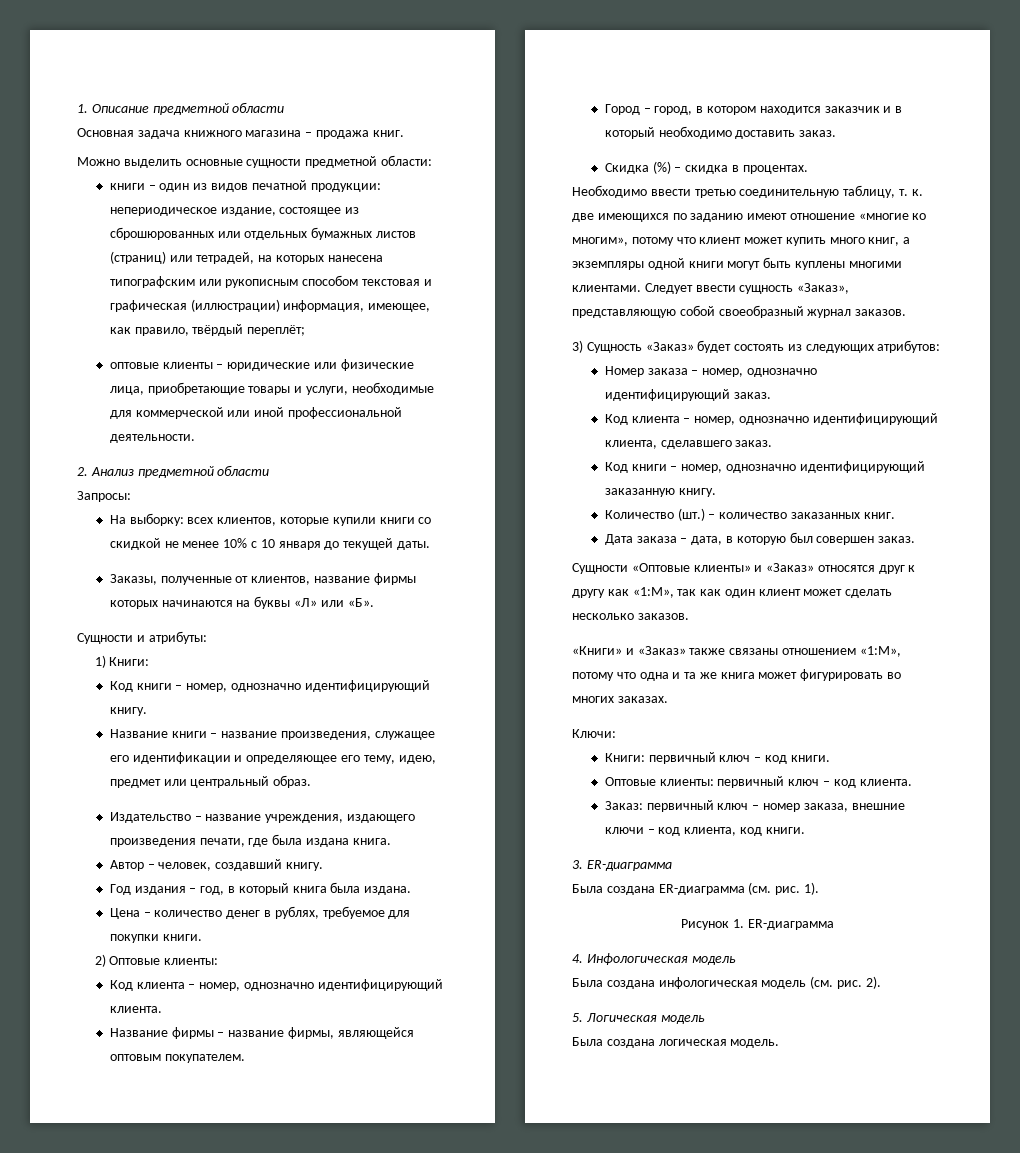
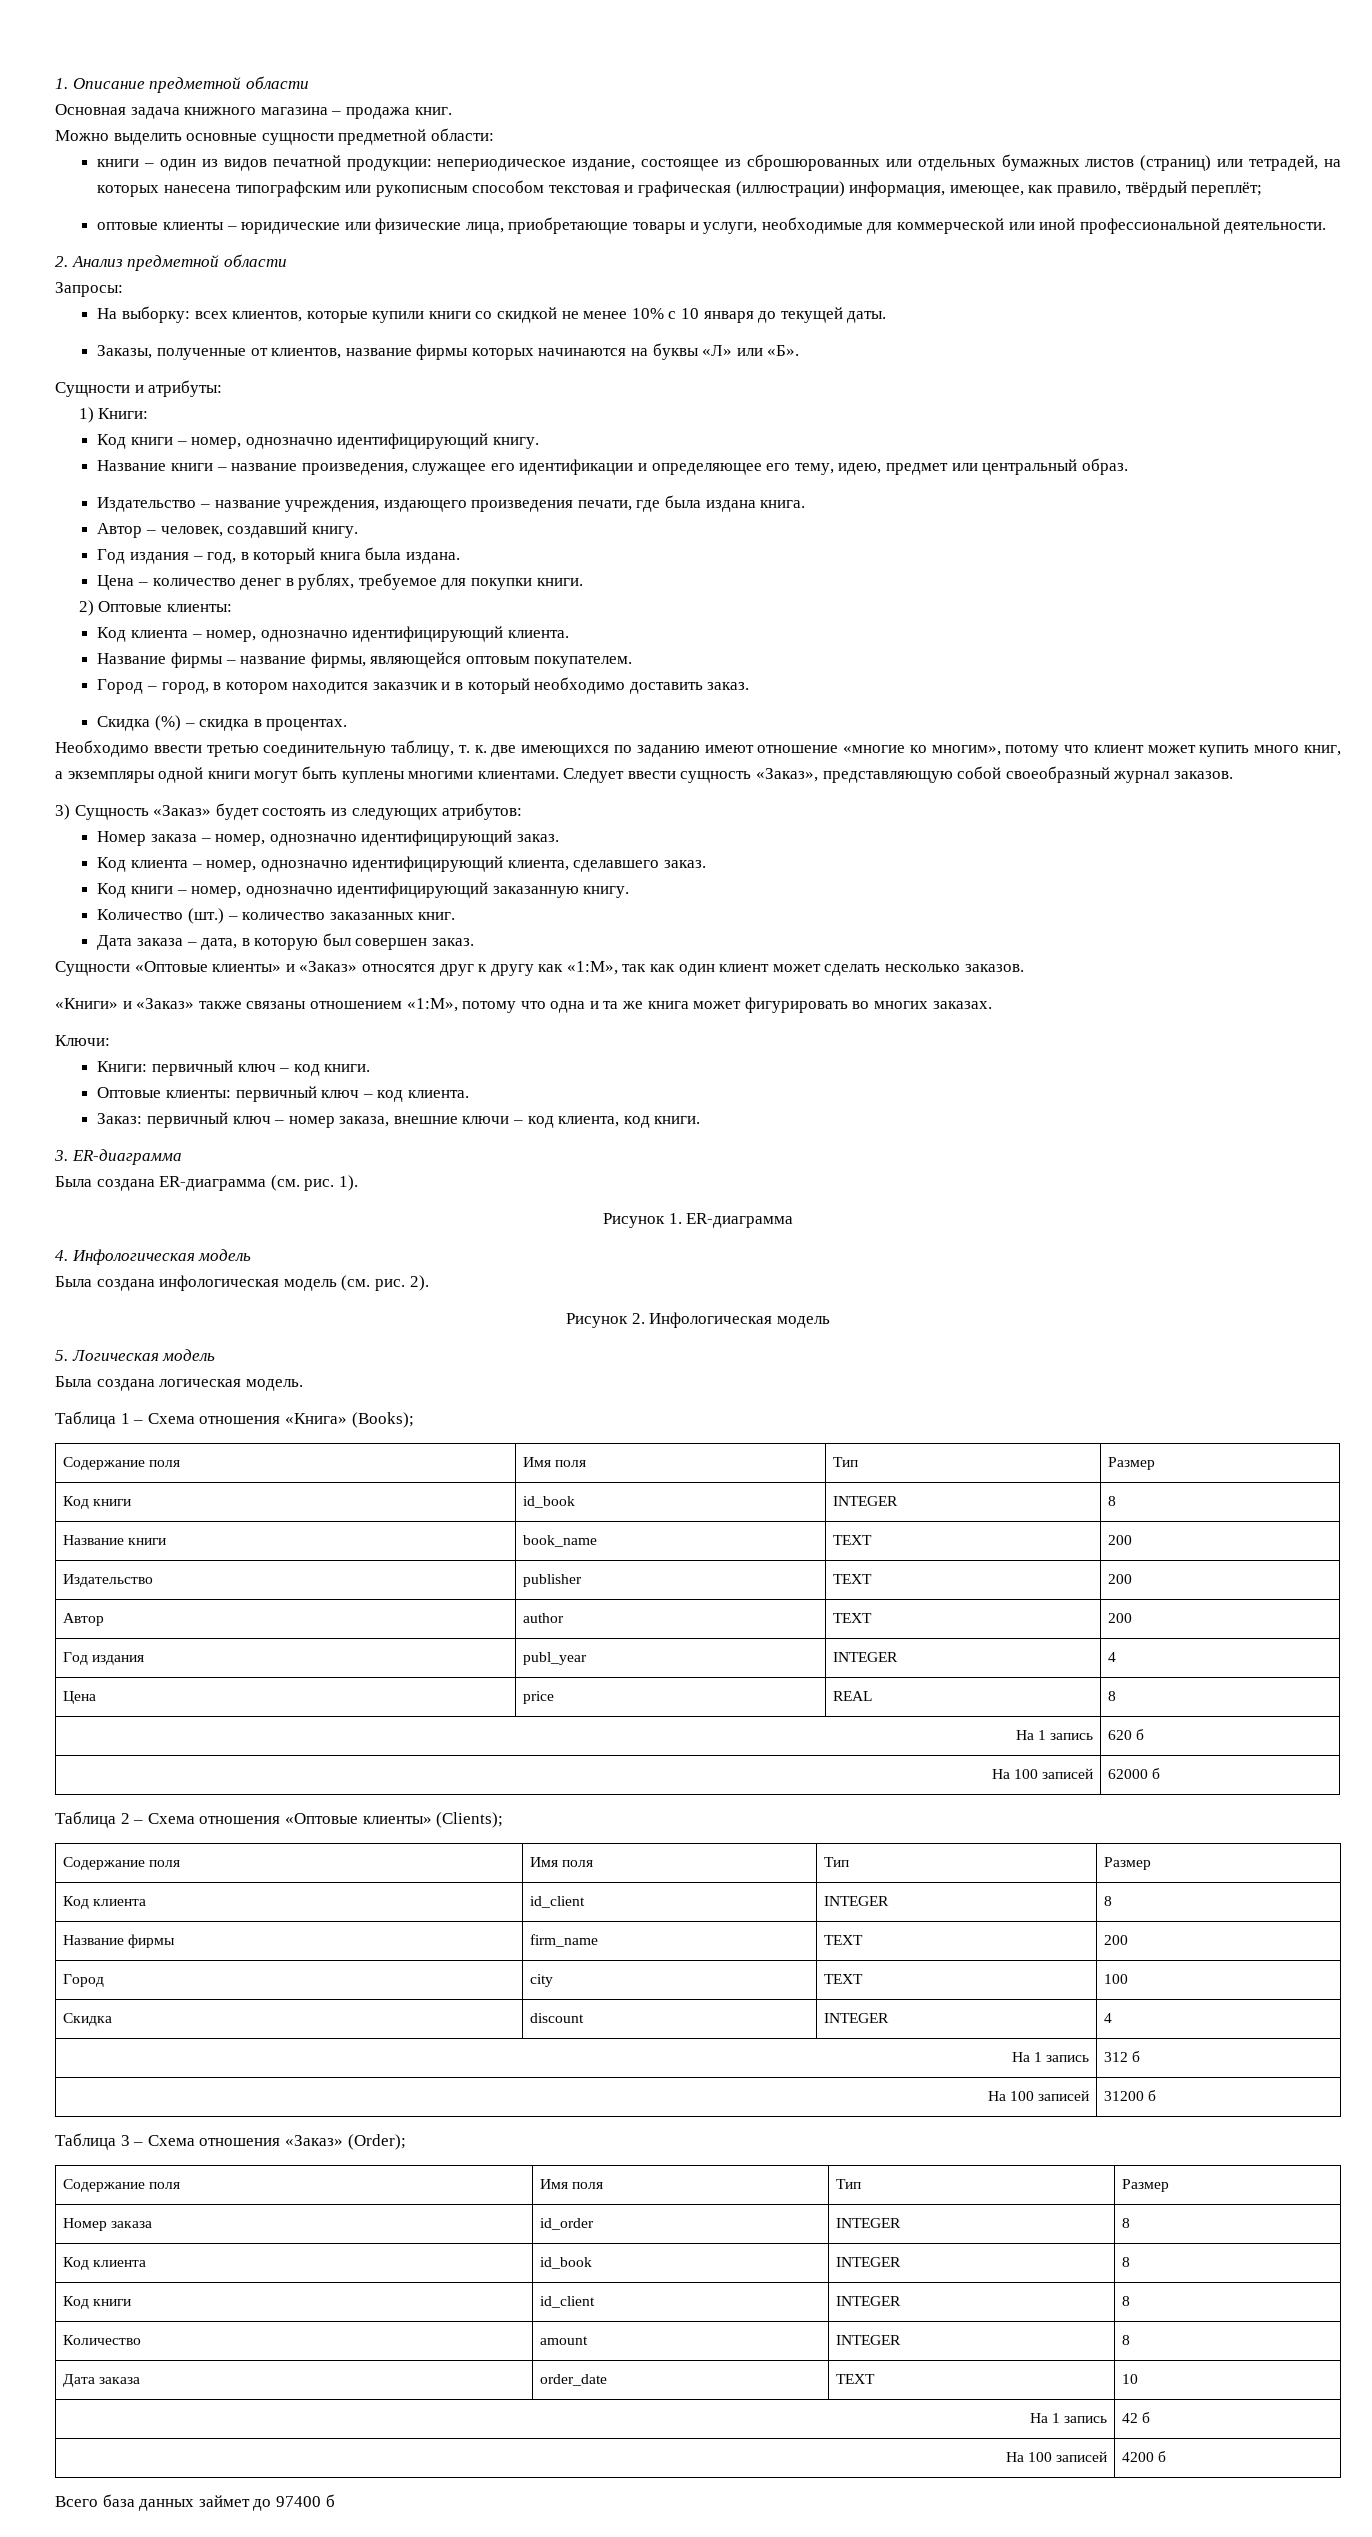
(881, 982) none -> [566,1312,830,1328] // Рисунок 2. Инфологическая модель
(780, 1043) none -> [55,1411,414,1428] [63,1457,181,1470] [523,1457,587,1467] [833,1457,859,1467] [1108,1457,1156,1470] [63,1496,132,1509] [523,1496,576,1508] [833,1496,899,1506] [1108,1496,1117,1506] [63,1535,167,1545] [523,1535,598,1547] [833,1535,873,1545] [1108,1535,1133,1545] [63,1574,154,1587] [523,1574,583,1587] [833,1574,873,1584] [1108,1574,1133,1584] [63,1613,105,1626] [523,1613,565,1623] [833,1613,873,1623] [1108,1613,1133,1623] [63,1652,145,1665] [523,1652,588,1665] [833,1652,899,1662] [1108,1652,1117,1662] [63,1691,97,1704] [523,1691,555,1704] [833,1691,873,1701] [1108,1691,1117,1701] [1015,1730,1093,1740] [1108,1729,1145,1740] [991,1768,1093,1779] [1108,1768,1161,1779] [55,1811,504,1828] [63,1857,181,1870] [530,1857,594,1867] [824,1857,850,1867] [1104,1857,1152,1870] [63,1896,147,1909] [530,1896,586,1908] [824,1896,890,1906] [1104,1896,1113,1906] [63,1934,176,1948] [530,1934,599,1947] [824,1935,864,1945] [1104,1935,1129,1945] [63,1974,105,1987] [530,1974,554,1987] [824,1974,864,1984] [1104,1974,1129,1984] [63,2013,113,2026] [530,2013,585,2023] [824,2013,890,2023] [1104,2013,1113,2023] [1011,2052,1089,2062] [1104,2051,1141,2062] [987,2090,1089,2101] [1104,2090,1157,2101] [55,2133,406,2150] [63,2179,181,2192] [540,2179,604,2189] [836,2179,862,2189] [1122,2179,1170,2192] [63,2218,153,2231] [540,2218,595,2230] [836,2218,902,2228] [1122,2218,1131,2228] [63,2257,147,2270] [540,2257,593,2269] [836,2257,902,2267] [1122,2257,1131,2267] [63,2296,132,2309] [540,2296,596,2308] [836,2296,902,2306] [1122,2296,1131,2306] [63,2335,142,2345] [540,2336,589,2345] [836,2335,902,2345] [1122,2335,1131,2345] [63,2374,141,2387] [540,2374,608,2386] [836,2374,876,2384] [1122,2374,1139,2384] [1029,2413,1107,2423] [1122,2412,1151,2423] [1005,2451,1107,2462] [1122,2451,1167,2462] [55,2494,335,2511] // Таблица 1 – Схема отношения «Книга» (Books); // Содержание поля | Имя поля | Тип | Размер // Код книги | id_book | INTEGER | 8 // Название книги | book_name | TEXT | 200 // Издательство | publisher | TEXT | 200 // Автор | author | TEXT | 200 // Год издания | publ_year | INTEGER | 4 // Цена | price | REAL | 8 // На 1 запись | 620 б // На 100 записей | 62000 б // Таблица 2 – Схема отношения «Оптовые клиенты» (Clients); // Содержание поля | Имя поля | Тип | Размер // Код клиента | id_client | INTEGER | 8 // Название фирмы | firm_name | TEXT | 200 // Город | city | TEXT | 100 // Скидка | discount | INTEGER | 4 // На 1 запись | 312 б // На 100 записей | 31200 б // Таблица 3 – Схема отношения «Заказ» (Order); // Содержание поля | Имя поля | Тип | Размер // Номер заказа | id_order | INTEGER | 8 // Код клиента | id_book | INTEGER | 8 // Код книги | id_client | INTEGER | 8 // Количество | amount | INTEGER | 8 // Дата заказа | order_date | TEXT | 10 // На 1 запись | 42 б // На 100 записей | 4200 б // Всего база данных займет до 97400 б

